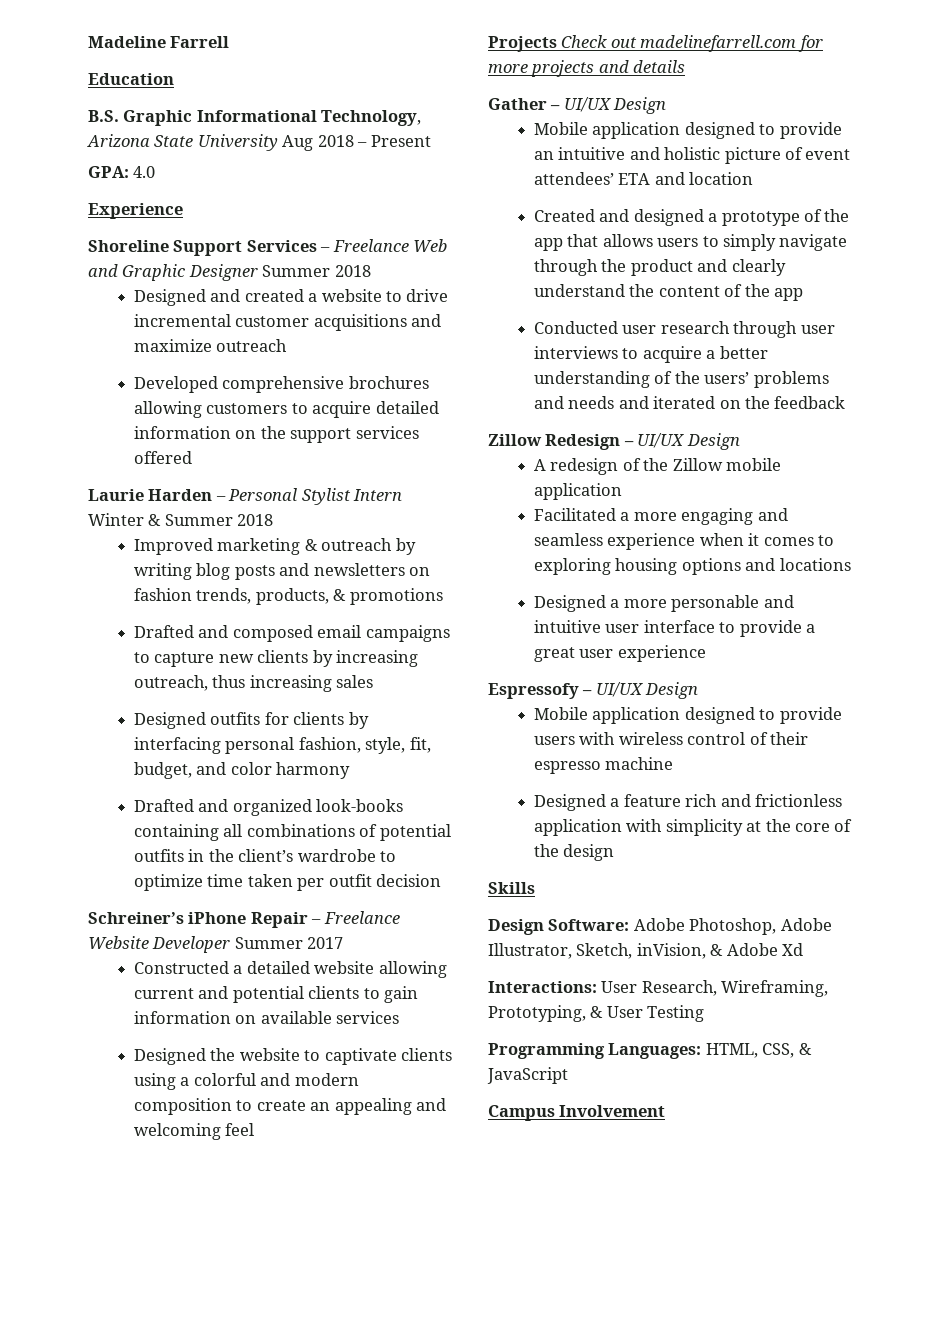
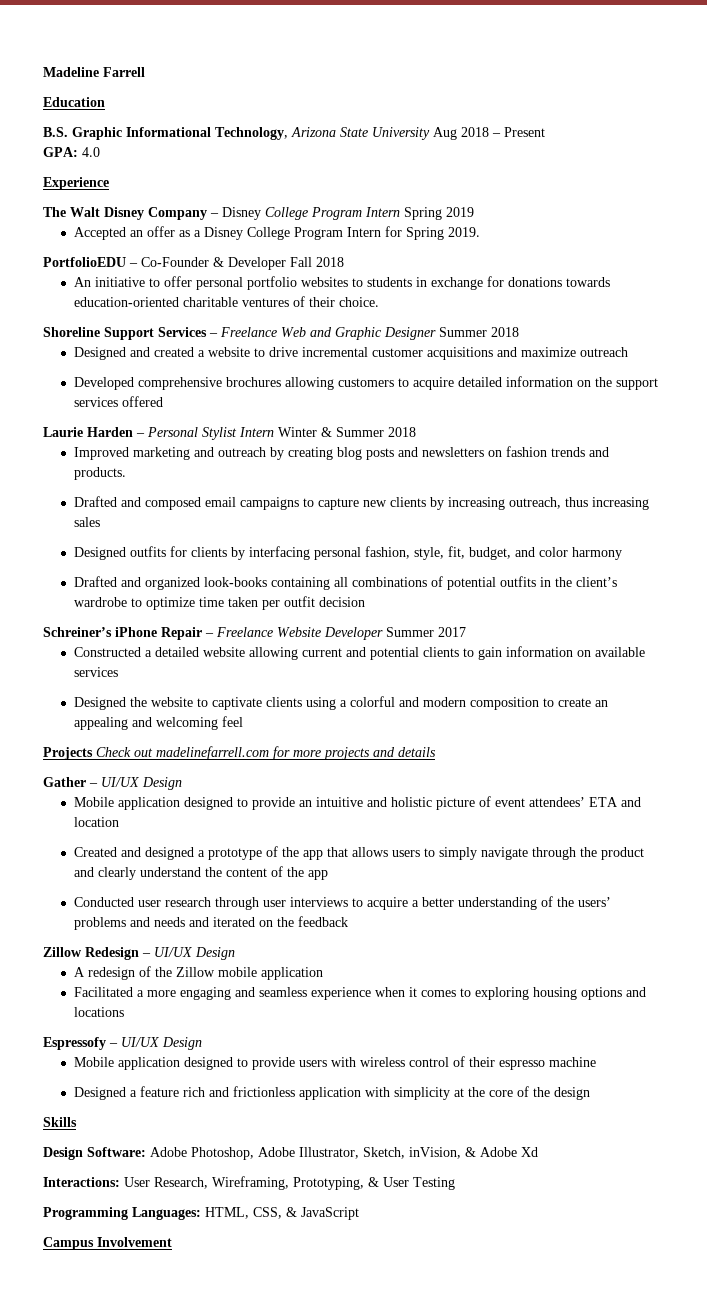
(183, 211) none -> [43,207,474,220] [73,226,480,240] [43,257,344,270] [73,276,610,290] [73,296,379,307] // The Walt Disney Company – Disney College Program Intern Spring 2019 // Accepted an offer as a Disney College Program Intern for Spring 2019. // PortfolioEDU – Co-Founder & Developer Fall 2018 // An initiative to offer personal portfolio websites to students in exchange for donations towards education-oriented charitable ventures of their choice.
[304,539,318,551] & -> [193,447,214,457] and
[133,563,192,580] writing -> [287,447,333,460] creating
[196,588,443,605] trends, products, & promotions -> [550,447,609,457] [73,467,126,480] trends and products.
[533,595,794,612] [533,620,816,637] [533,645,706,662] // Designed a more personable and intuitive user interface to provide a great user experience -> (124, 1012) none

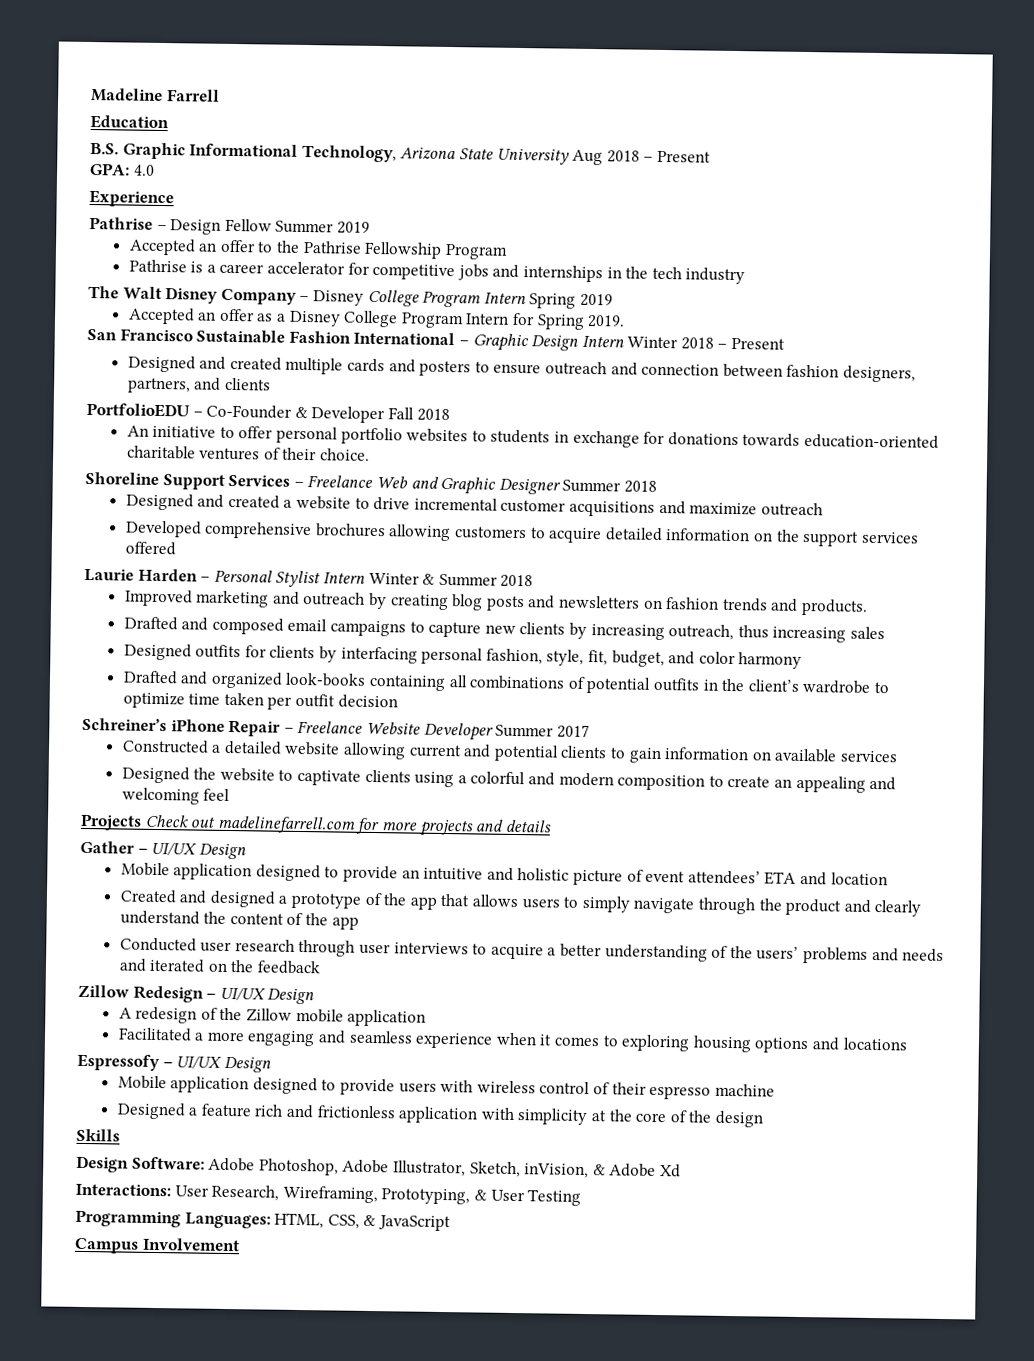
(109, 183) none -> [89,216,370,235] [128,238,508,260] [128,259,746,285] // Pathrise – Design Fellow Summer 2019 // Accepted an offer to the Pathrise Fellowship Program // Pathrise is a career accelerator for competitive jobs and internships in the tech industry
(480, 232) none -> [87,328,786,352] [127,355,916,383] [126,377,271,394] // San Francisco Sustainable Fashion International – Graphic Design Intern Winter 2018 – Present // Designed and created multiple cards and posters to ensure outreach and connection between fashion designers, partners, and clients

